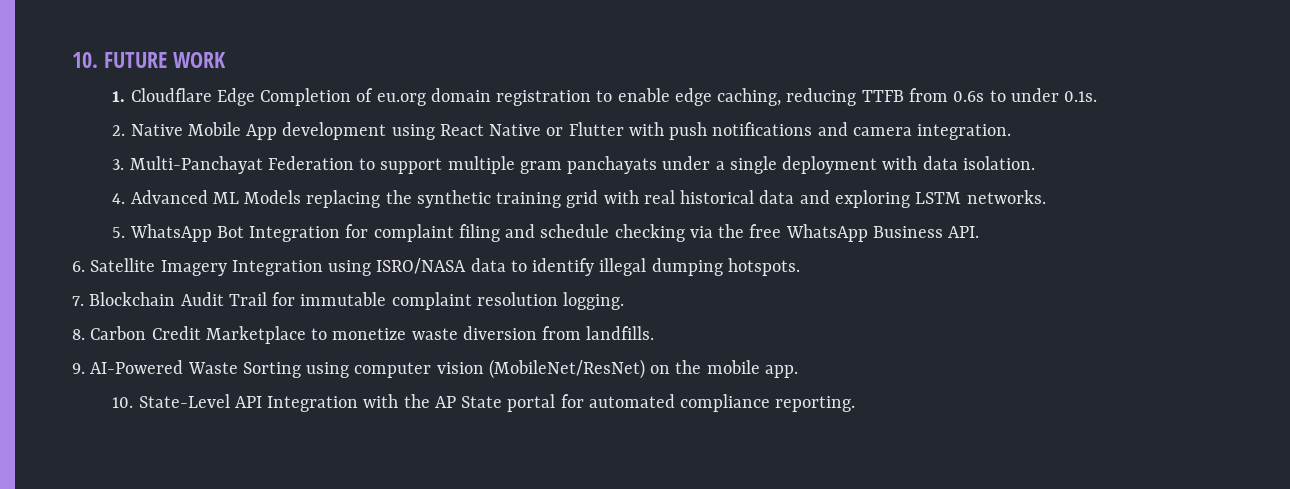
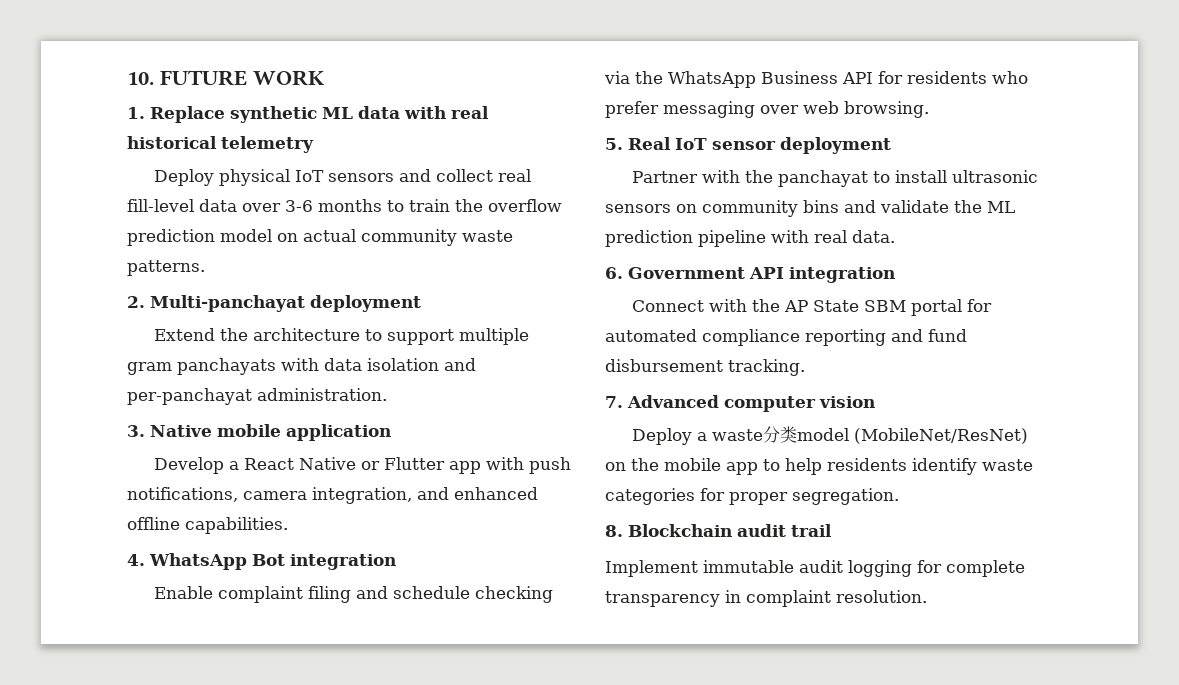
[130,88,1098,106] [112,122,1012,140] [112,156,354,174] Cloudflare Edge Completion of eu.org domain registration to enable edge caching, reducing TTFB from 0.6s to under 0.1s. // 2. Native Mobile App development using React Native or Flutter with push notifications and camera integration. // 3. Multi-Panchayat Federation -> [150,106,489,123] [127,136,314,153] [153,169,531,186] [127,199,562,212] [127,229,513,246] [127,260,205,276] [127,295,421,312] [153,328,360,341] Replace synthetic ML data with real historical telemetry // Deploy physical IoT sensors and collect real fill-level data over 3-6 months to train the overflow prediction model on actual community waste patterns. // 2. Multi-panchayat deployment // Extend the architecture
[662,156,1035,174] [112,190,1046,208] [112,224,369,242] under a single deployment with data isolation. // 4. Advanced ML Models replacing the synthetic training grid with real historical data and exploring LSTM networks. // 5. WhatsApp Bot Integration for -> [281,358,476,371] [127,388,387,405] [127,424,391,441] [153,457,571,474] [127,487,538,504] [127,517,288,534] [127,553,396,570] [153,586,213,599] with data isolation and per-panchayat administration. // 3. Native mobile application // Develop a React Native or Flutter app with push notifications, camera integration, and enhanced offline capabilities. // 4. WhatsApp Bot integration // Enable
[749,224,782,238] free -> (663, 77) none
[948,226,980,238] [72,258,800,276] [72,292,625,310] [72,326,655,344] [72,359,798,379] [112,394,856,412] API. // 6. Satellite Imagery Integration using ISRO/NASA data to identify illegal dumping hotspots. // 7. Blockchain Audit Trail for immutable complaint resolution logging. // 8. Carbon Credit Marketplace to monetize waste diversion from landfills. // 9. AI-Powered Waste Sorting using computer vision (MobileNet/ResNet) on the mobile app. // 10. State-Level API Integration with the AP State portal for automated compliance reporting. -> [842,71,1028,84] [605,101,929,118] [605,137,891,154] [631,170,1038,187] [605,200,1015,217] [605,230,895,247] [605,267,895,283] [631,299,992,316] [605,329,967,346] [605,359,805,376] [605,395,875,412] [631,426,1028,445] [605,458,1033,475] [605,488,899,505] [605,524,832,537] [605,560,1025,577] [605,590,927,607] API for residents who prefer messaging over web browsing. // 5. Real IoT sensor deployment // Partner with the panchayat to install ultrasonic sensors on community bins and validate the ML prediction pipeline with real data. // 6. Government API integration // Connect with the AP State SBM portal for automated compliance reporting and fund disbursement tracking. // 7. Advanced computer vision // Deploy a waste分类model (MobileNet/ResNet) on the mobile app to help residents identify waste categories for proper segregation. // 8. Blockchain audit trail // Implement immutable audit logging for complete transparency in complaint resolution.

